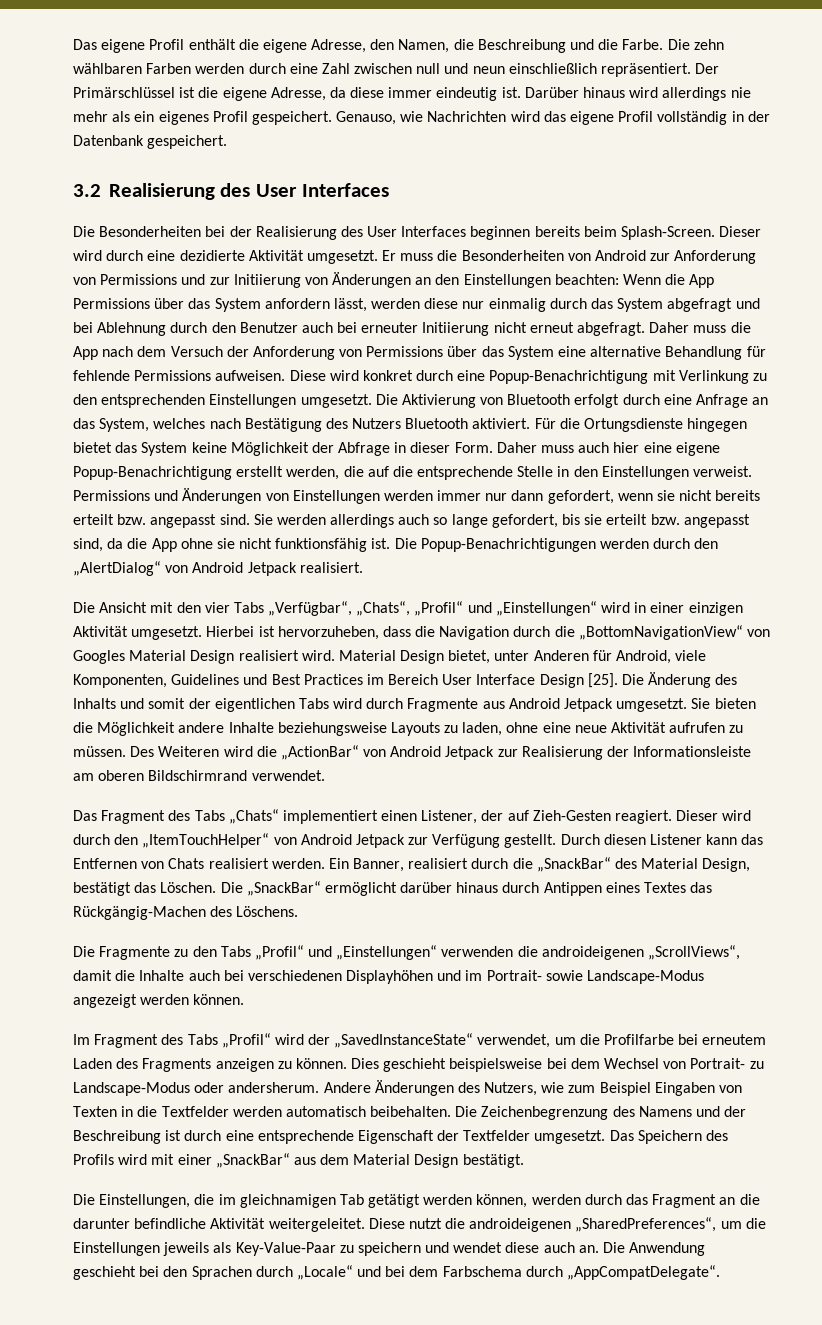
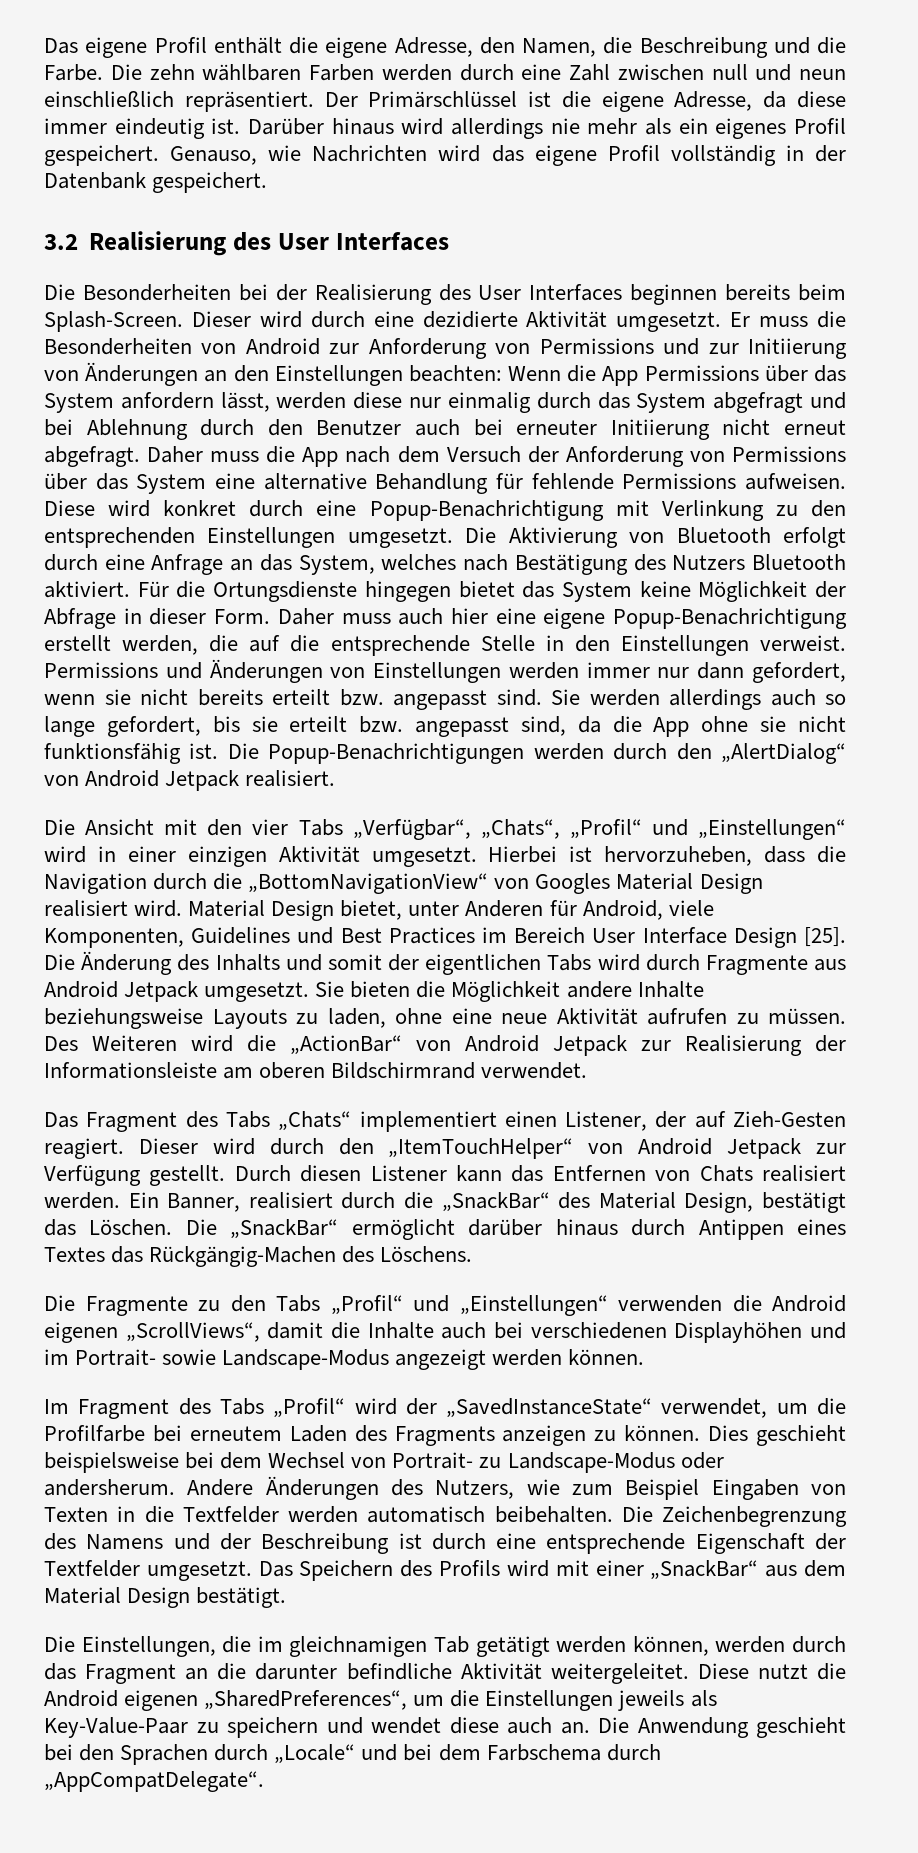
[541,946,644,960] androideigenen -> [772,1295,846,1312] [44,1322,118,1343] Android eigenen
[469,1218,572,1232] androideigenen -> [44,1690,199,1711] Android eigenen

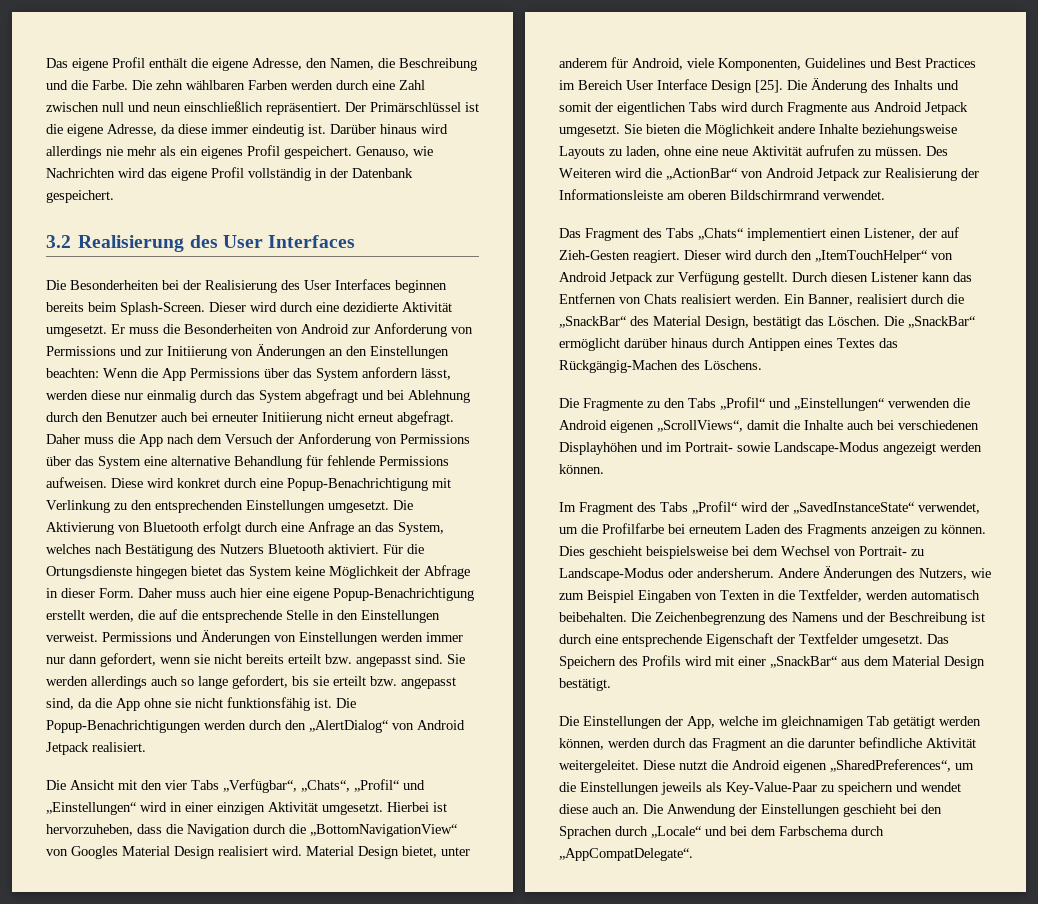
[465,900,544,917] Anderen -> [559,58,608,68] anderem
[182,1506,279,1523] Textfelder -> [799,589,862,602] Textfelder,
[81,1636,252,1657] Einstellungen, die -> [583,716,758,729] Einstellungen der App, welche
(749, 1727) none -> [739,804,840,817] der Einstellungen

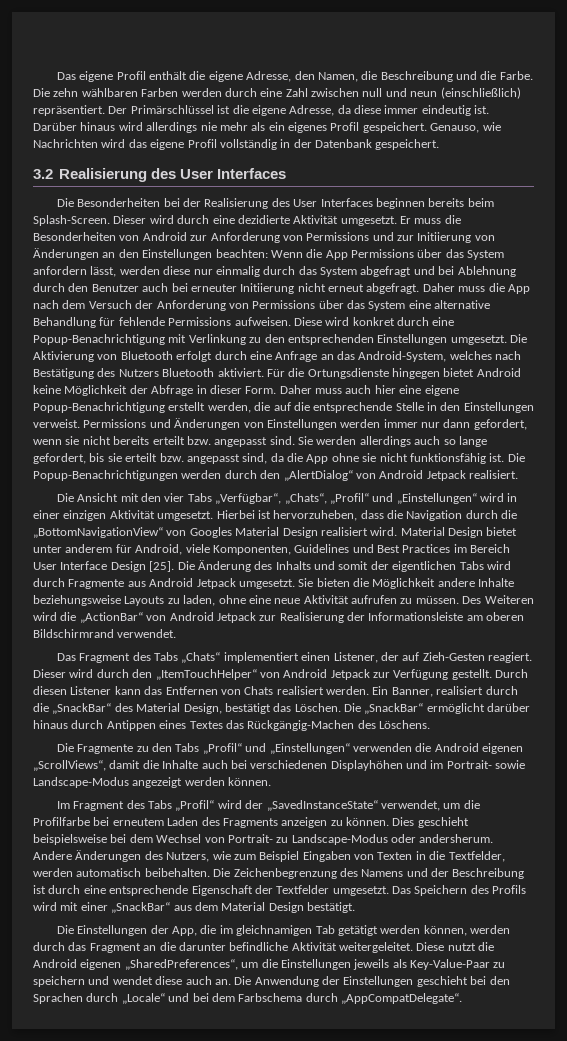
[184,101,263,112] einschließlich -> [440,87,521,99] (einschließlich)
[398,522,444,535] System, -> [358,351,447,362] Android-System,
[226,566,292,579] das System -> [476,368,521,377] Android
[402,846,437,858] bietet, -> [486,527,518,536] bietet
[719,716,758,726] welche -> [200,925,217,934] die

